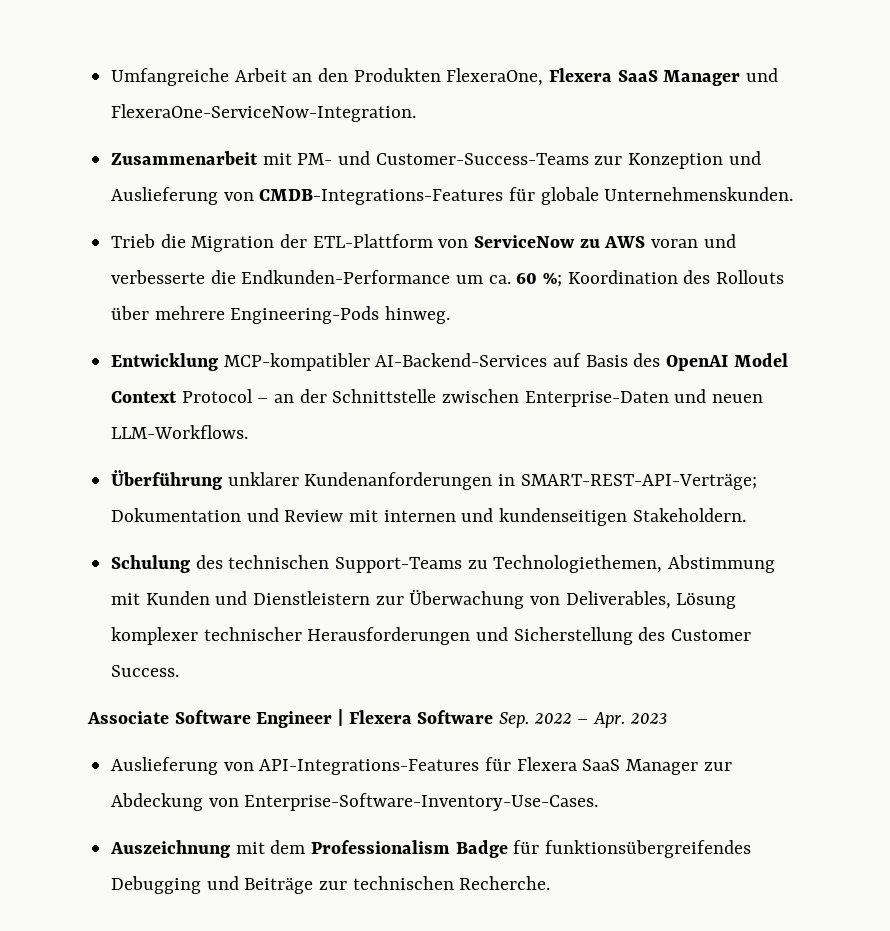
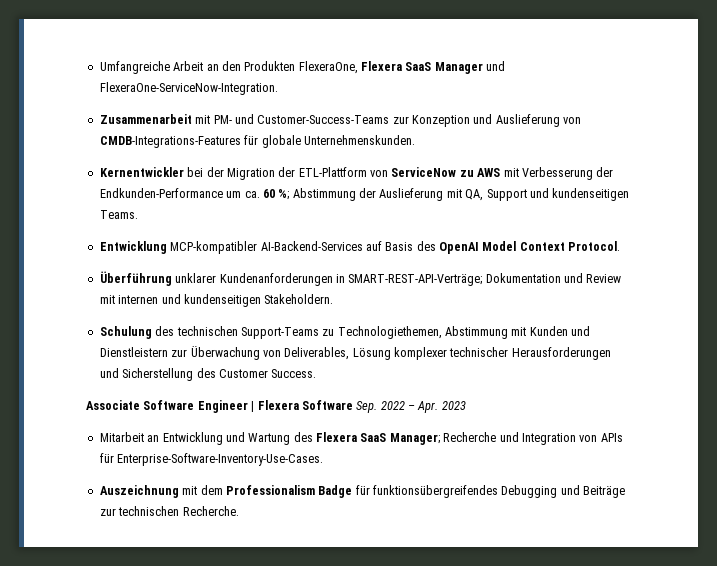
[111,234,186,248] Trieb die -> [99,167,224,177] Kernentwickler bei der
[651,234,736,248] [111,270,236,284] voran und verbesserte die -> [503,167,614,180] mit Verbesserung der
[567,270,785,284] [111,306,451,324] Koordination des Rollouts über mehrere Engineering-Pods hinweg. -> [292,188,630,201] [99,210,138,219] Abstimmung der Auslieferung mit QA, Support und kundenseitigen Teams.
[181,389,764,407] [111,425,249,439] Protocol – an der Schnittstelle zwischen Enterprise-Daten und neuen LLM-Workflows. -> [568,241,621,251] Protocol.
[111,757,732,775] [111,793,239,811] Auslieferung von API-Integrations-Features für Flexera SaaS Manager zur Abdeckung von -> [99,432,623,445] [99,453,114,463] Mitarbeit an Entwicklung und Wartung des Flexera SaaS Manager; Recherche und Integration von APIs für

